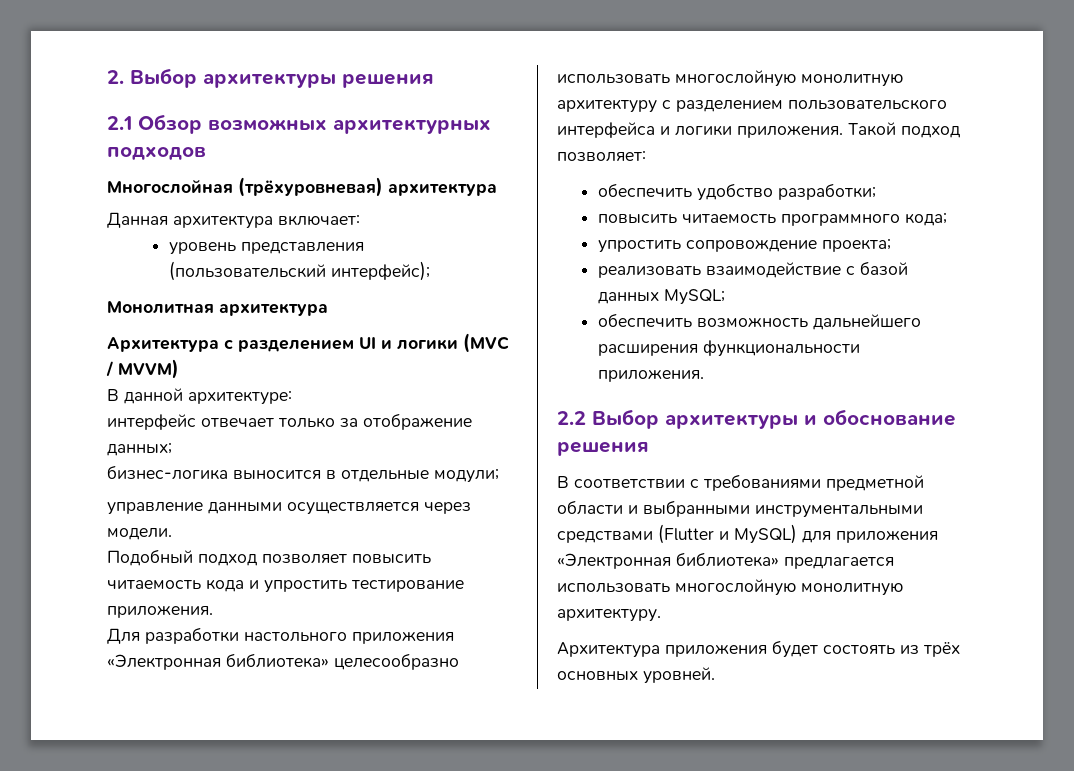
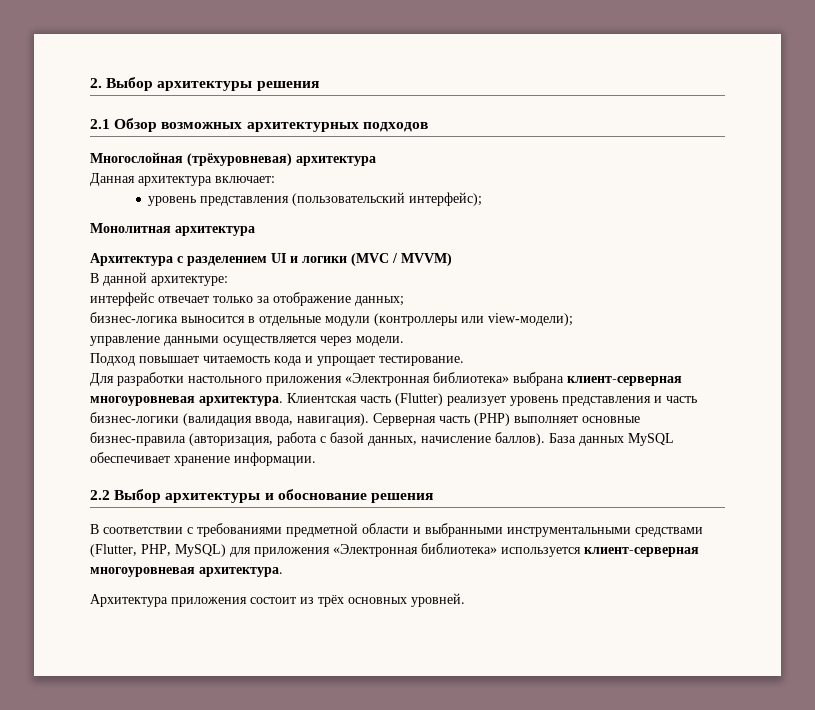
[434,469,499,483] модули; -> [325,313,573,326] модули (контроллеры или view-модели);
[107,549,431,566] [107,579,464,593] [107,605,213,618] Подобный подход позволяет повысить читаемость кода и упростить тестирование приложения. -> [90,353,464,366] Подход повышает читаемость кода и упрощает тестирование.
[334,653,459,670] [557,70,903,87] [557,99,947,113] [557,122,960,138] [557,151,646,162] [597,183,876,201] [597,213,947,226] [597,239,891,253] [597,261,908,278] [597,289,725,305] [597,313,921,330] [597,340,860,357] [597,369,704,382] целесообразно использовать многослойную монолитную архитектуру с разделением пользовательского интерфейса и логики приложения. Такой подход позволяет: // обеспечить удобство разработки; // повысить читаемость программного кода; // упростить сопровождение проекта; // реализовать взаимодействие с базой данных MySQL; // обеспечить возможность дальнейшего расширения функциональности приложения. -> [513,372,682,386] [90,393,697,406] [90,412,640,426] [90,432,674,446] [90,452,316,466] выбрана клиент-серверная многоуровневая архитектура. Клиентская часть (Flutter) реализует уровень представления и часть бизнес-логики (валидация ввода, навигация). Серверная часть (PHP) выполняет основные бизнес-правила (авторизация, работа с базой данных, начисление баллов). База данных MySQL обеспечивает хранение информации.
[658,524,729,544] (Flutter и -> [90,544,171,557] (Flutter, PHP,
[784,557,894,569] [557,579,903,596] [557,608,661,622] предлагается использовать многослойную монолитную архитектуру. -> [501,547,699,557] [90,567,283,577] используется клиент-серверная многоуровневая архитектура.
[772,640,895,658] будет состоять -> [250,597,296,604] состоит

